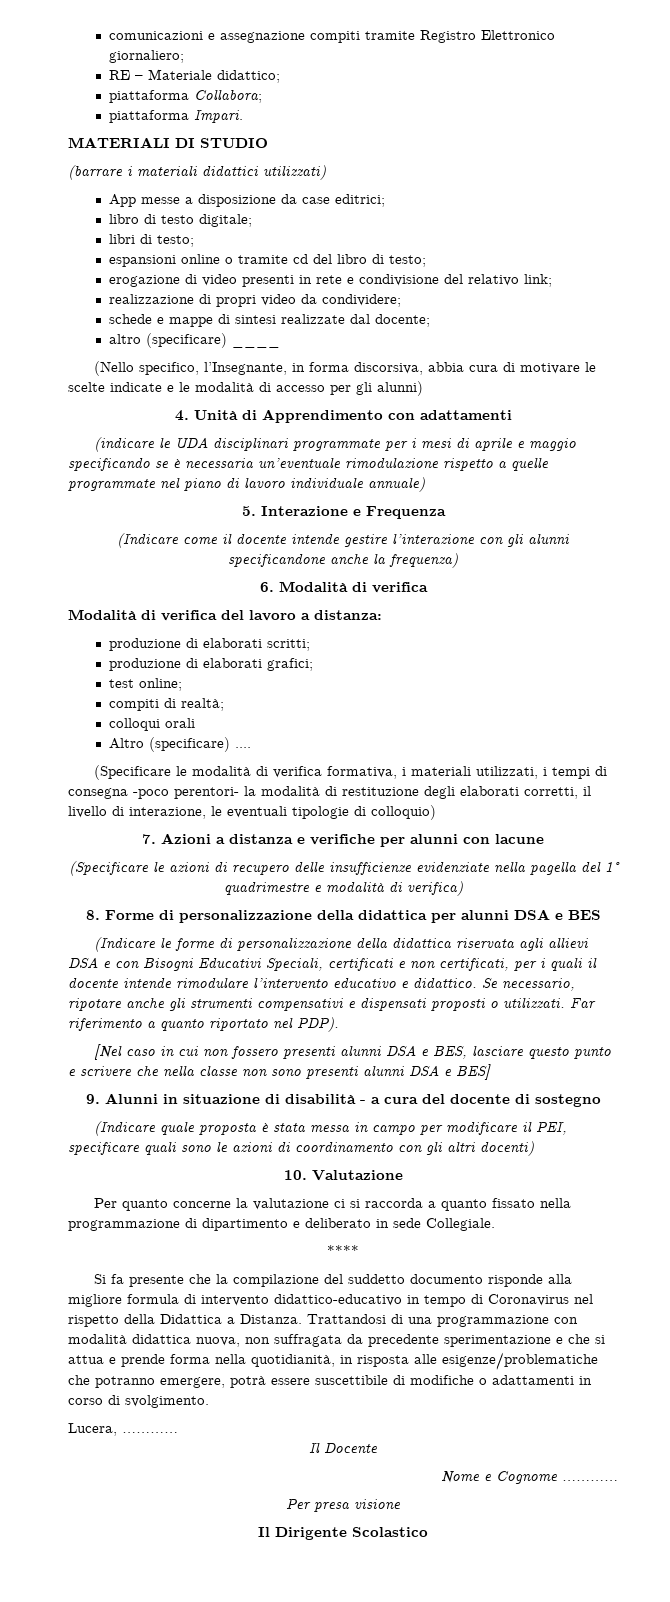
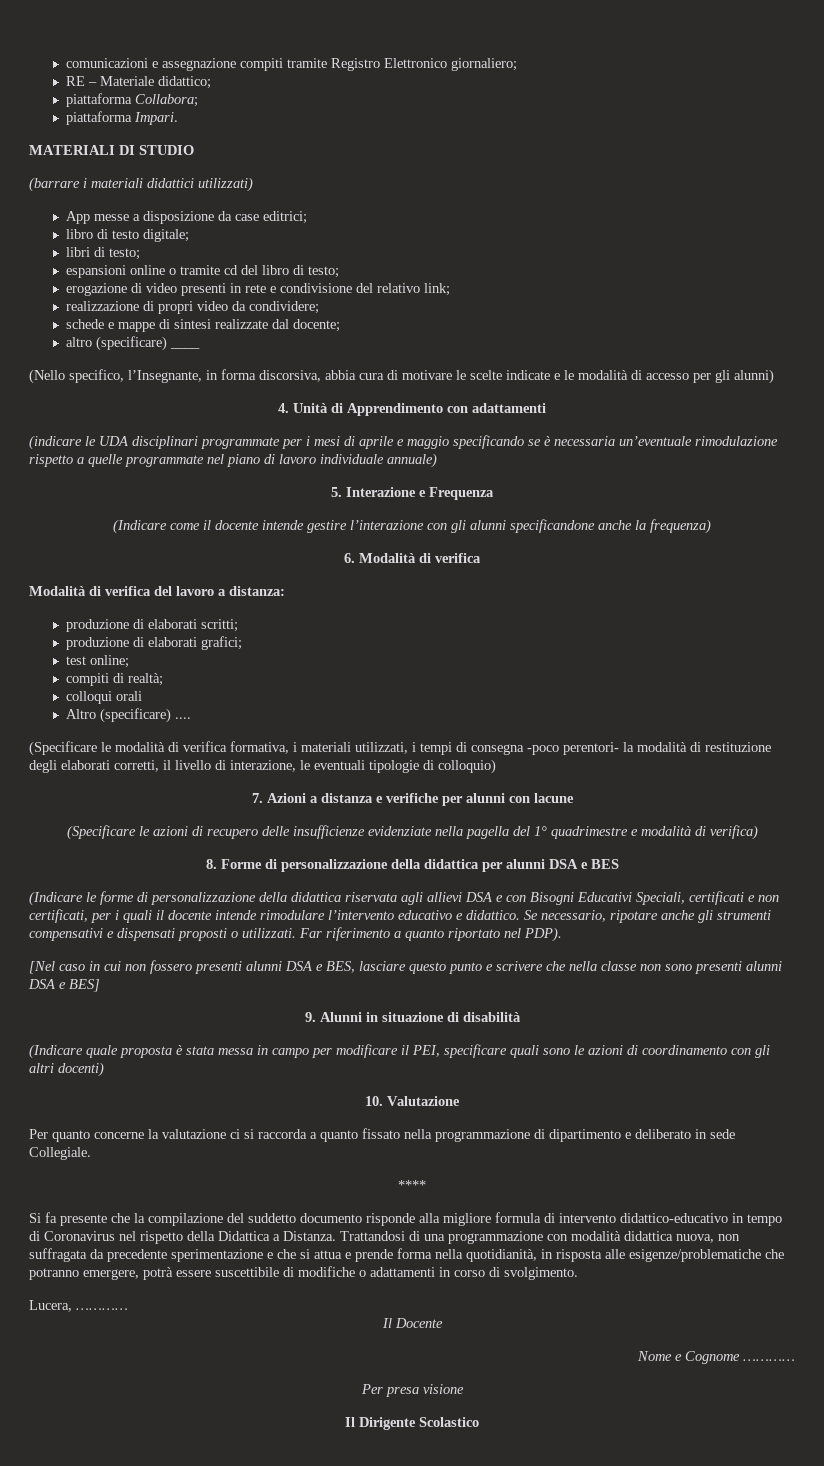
[359,1094,601,1107] - a cura del docente di sostegno -> (521, 1017) none

